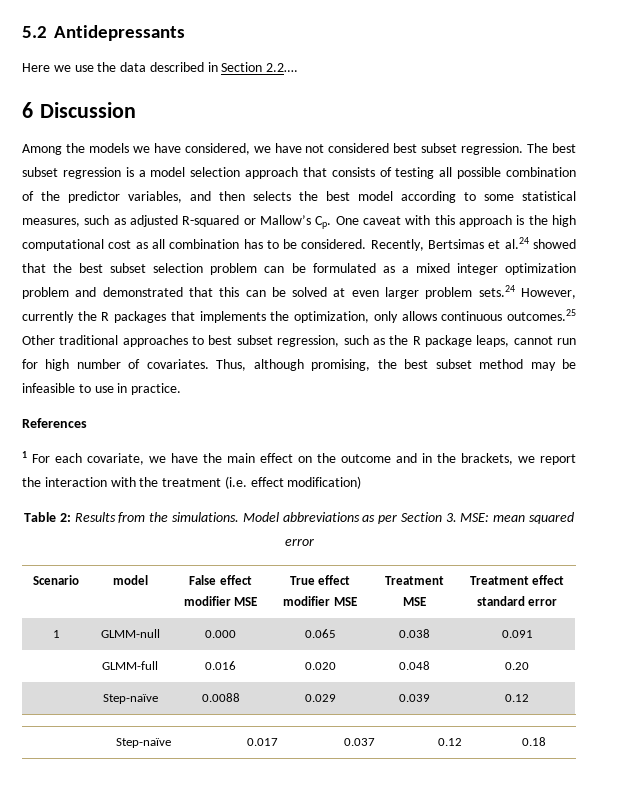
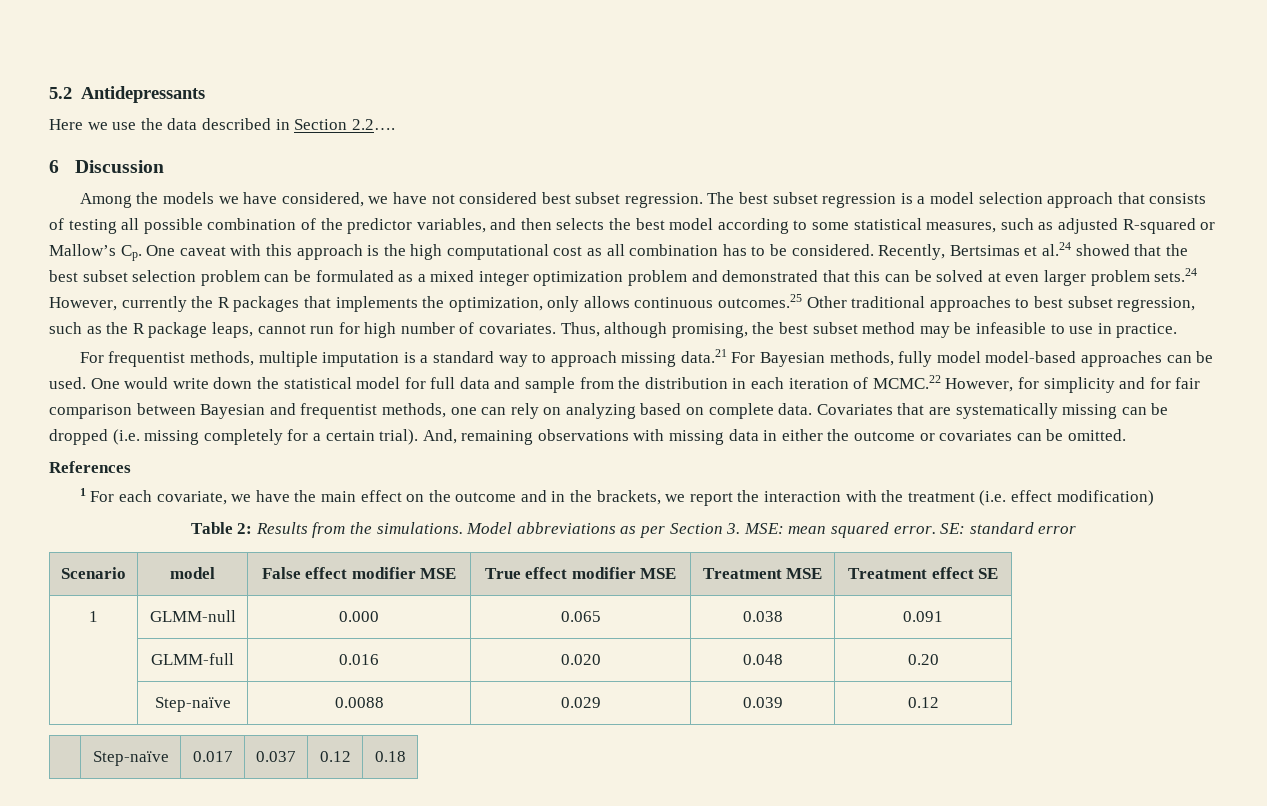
(182, 389) none -> [79,349,1214,367] [49,375,1201,393] [49,403,1169,419] [49,429,1126,445] // For frequentist methods, multiple imputation is a standard way to approach missing data.21 For Bayesian methods, fully model model-based approaches can be used. One would write down the statistical model for full data and sample from the distribution in each iteration of MCMC.22 However, for simplicity and for fair comparison between Bayesian and frequentist methods, one can rely on analyzing based on complete data. Covariates that are systematically missing can be dropped (i.e. missing completely for a certain trial). And, remaining observations with missing data in either the outcome or covariates can be omitted.
(574, 518) none -> [893,522,1034,534] error. SE: standard
[476,596,558,606] standard error -> [978,568,999,579] SE

